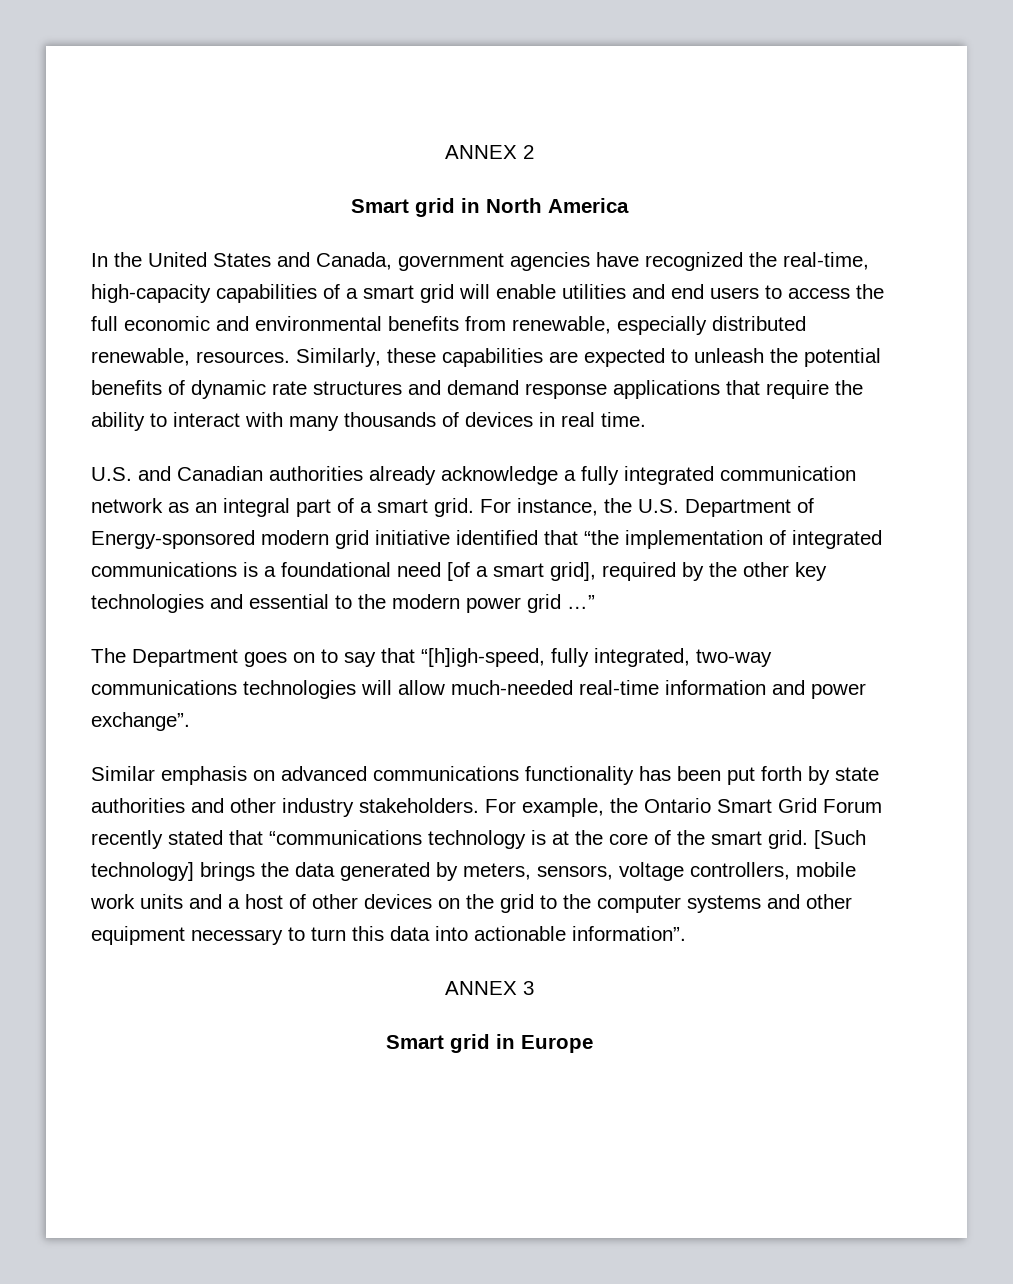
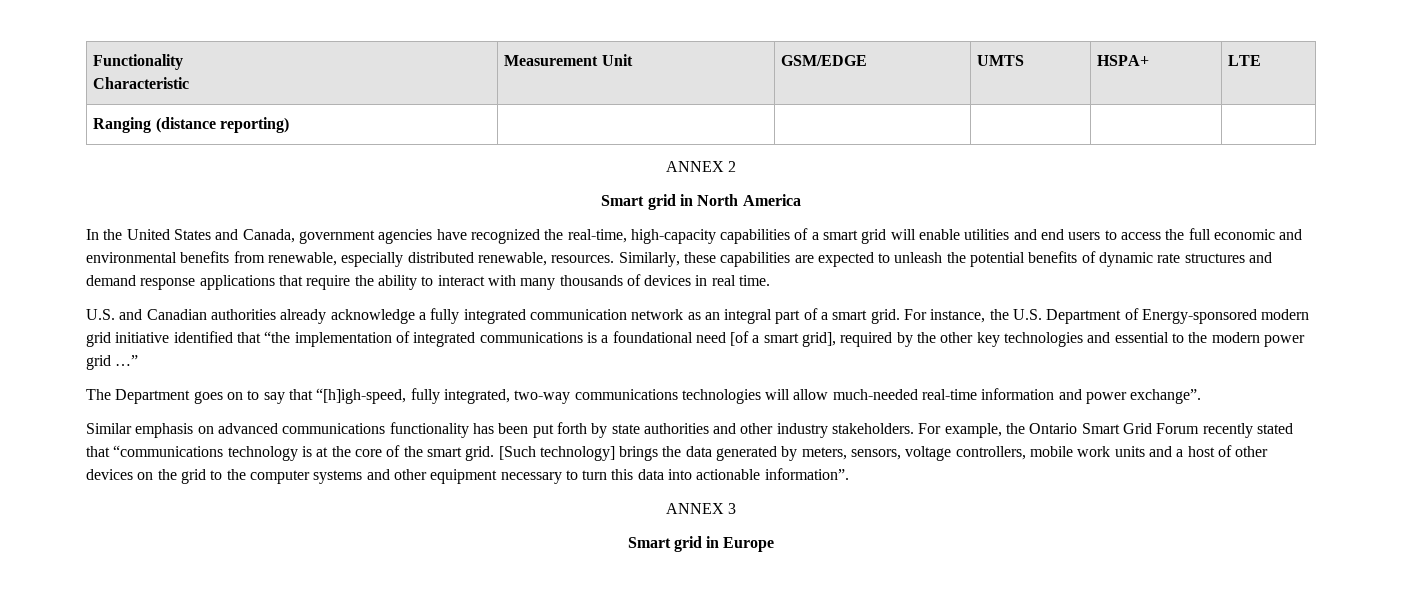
(445, 152) none -> [93,54,184,70] [93,77,190,89] [504,54,633,66] [781,55,868,66] [977,55,1025,66] [1097,55,1150,66] [1228,55,1262,66] [93,117,290,133] Functionality // Characteristic | Measurement Unit | GSM/EDGE | UMTS | HSPA+ | LTE // Ranging (distance reporting) | | | | | //

